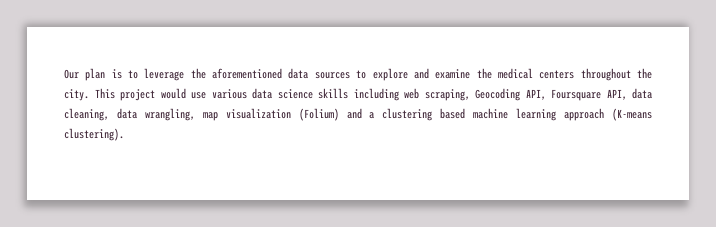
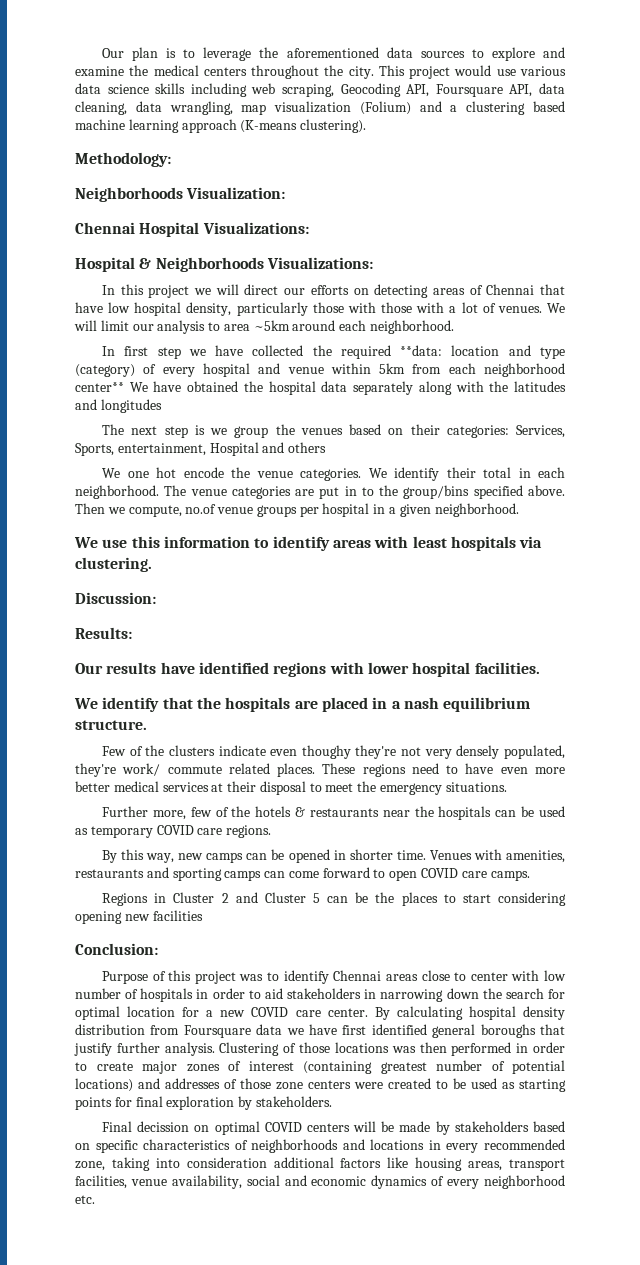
(124, 134) none -> [75,152,171,167] [75,187,286,202] [75,222,309,237] [75,257,373,272] [102,284,566,298] [75,302,565,316] [74,320,455,334] [102,345,565,359] [75,363,565,377] [75,381,566,395] [75,399,162,413] [102,424,565,438] [75,442,327,456] [102,467,565,481] [75,485,565,499] [75,503,519,517] [74,536,543,551] [75,557,152,572] [75,592,156,604] [75,627,132,639] [75,662,540,677] [74,697,531,712] [75,720,147,730] [102,745,565,759] [75,763,565,777] [75,781,507,795] [102,806,565,820] [75,825,272,838] [102,849,565,863] [75,867,530,881] [102,892,566,906] [75,910,203,924] [75,943,158,955] [102,970,566,984] [75,988,565,1002] [75,1006,565,1020] [75,1024,565,1038] [74,1042,565,1056] [75,1060,565,1074] [75,1078,566,1092] [75,1096,332,1110] [102,1121,565,1135] [75,1139,565,1153] [75,1157,566,1171] [75,1175,566,1189] [75,1195,95,1204] // Methodology: // Neighborhoods Visualization: // Chennai Hospital Visualizations: // Hospital & Neighborhoods Visualizations: // In this project we will direct our efforts on detecting areas of Chennai that have low hospital density, particularly those with those with a lot of venues. We will limit our analysis to area ~5km around each neighborhood. // In first step we have collected the required **data: location and type (category) of every hospital and venue within 5km from each neighborhood center** We have obtained the hospital data separately along with the latitudes and longitudes // The next step is we group the venues based on their categories: Services, Sports, entertainment, Hospital and others // We one hot encode the venue categories. We identify their total in each neighborhood. The venue categories are put in to the group/bins specified above. Then we compute, no.of venue groups per hospital in a given neighborhood. // We use this information to identify areas with least hospitals via clustering. // Discussion: // Results: // Our results have identified regions with lower hospital facilities. // We identify that the hospitals are placed in a nash equilibrium structure. // Few of the clusters indicate even thoughy they're not very densely populated, they're work/ commute related places. These regions need to have even more better medical services at their disposal to meet the emergency situations. // Further more, few of the hotels & restaurants near the hospitals can be used as temporary COVID care regions. // By this way, new camps can be opened in shorter time. Venues with amenities, restaurants and sporting camps can come forward to open COVID care camps. // Regions in Cluster 2 and Cluster 5 can be the places to start considering opening new facilities // Conclusion: // Purpose of this project was to identify Chennai areas close to center with low number of hospitals in order to aid stakeholders in narrowing down the search for optimal location for a new COVID care center. By calculating hospital density distribution from Foursquare data we have first identified general boroughs that justify further analysis. Clustering of those locations was then performed in order to create major zones of interest (containing greatest number of potential locations) and addresses of those zone centers were created to be used as starting points for final exploration by stakeholders. // Final decission on optimal COVID centers will be made by stakeholders based on specific characteristics of neighborhoods and locations in every recommended zone, taking into consideration additional factors like housing areas, transport facilities, venue availability, social and economic dynamics of every neighborhood etc.

